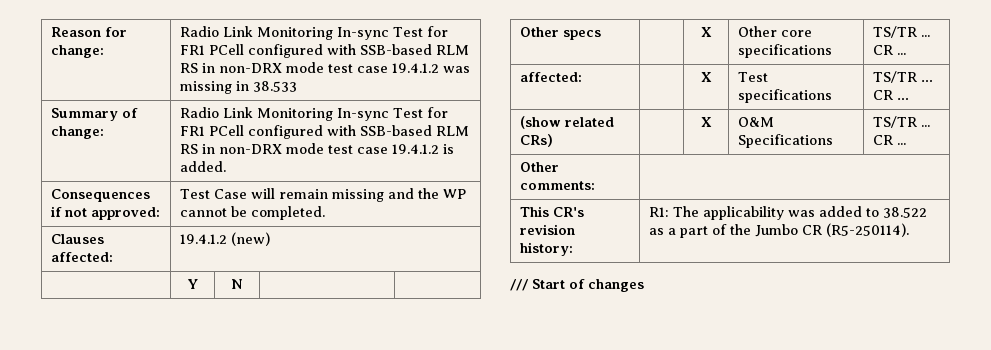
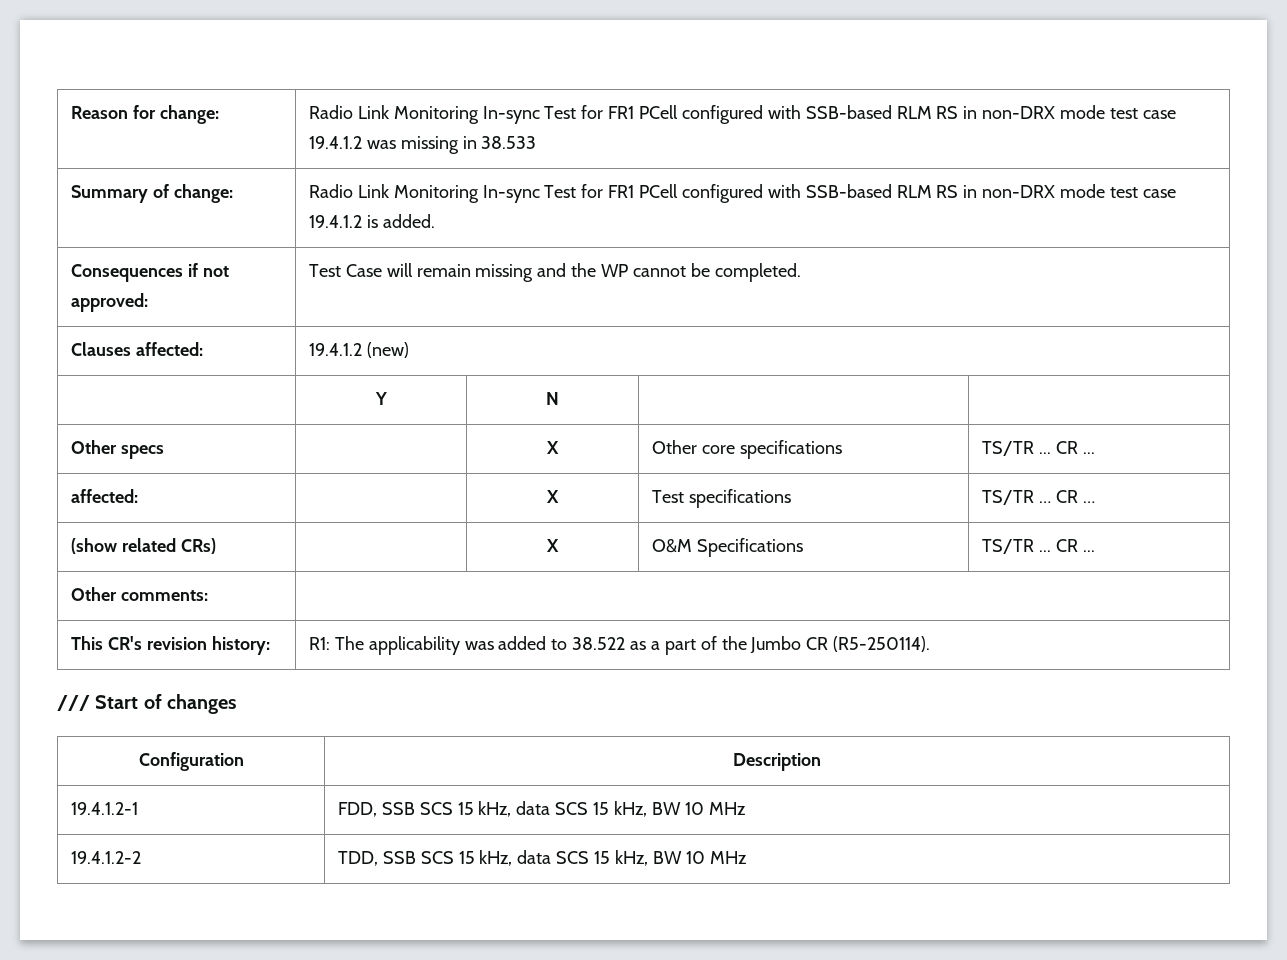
(644, 285) none -> [138,752,244,771] [733,753,821,771] [71,802,139,815] [338,801,746,817] [71,851,142,864] [338,850,747,866] // Configuration | Description // 19.4.1.2-1 | FDD, SSB SCS 15 kHz, data SCS 15 kHz, BW 10 MHz // 19.4.1.2-2 | TDD, SSB SCS 15 kHz, data SCS 15 kHz, BW 10 MHz

